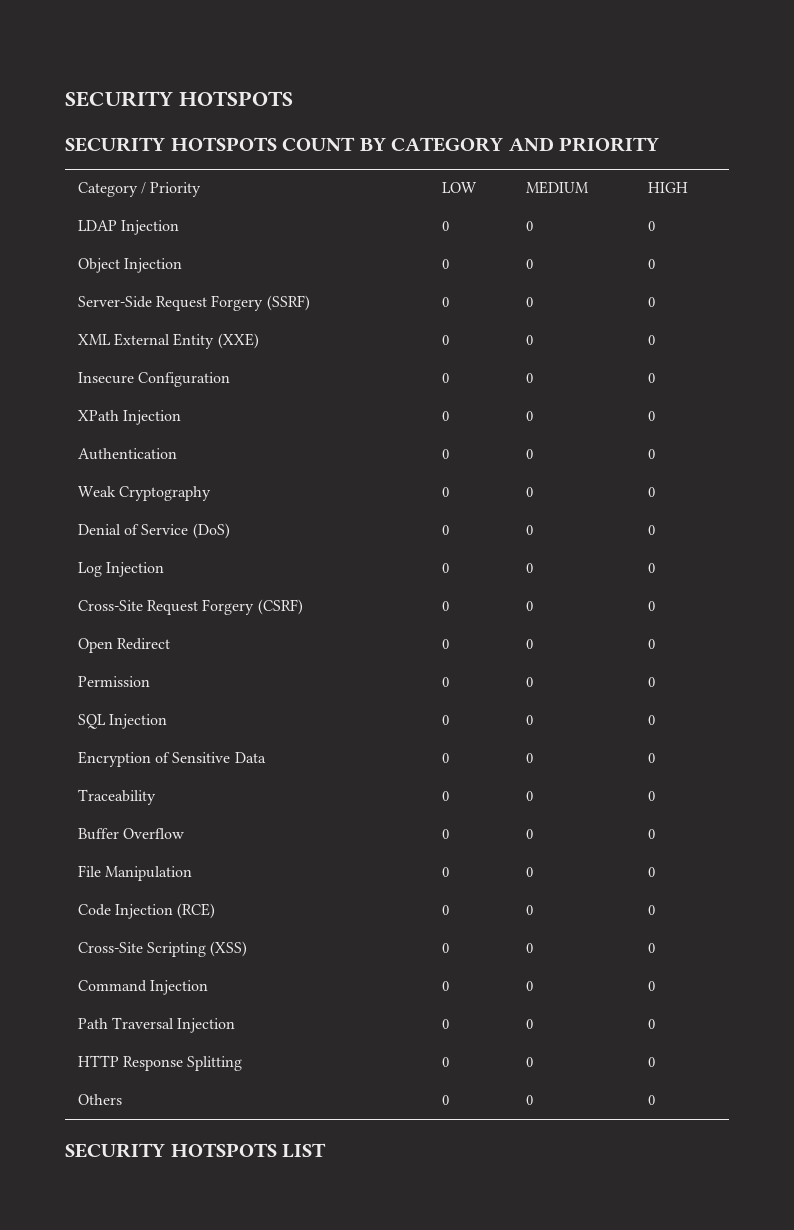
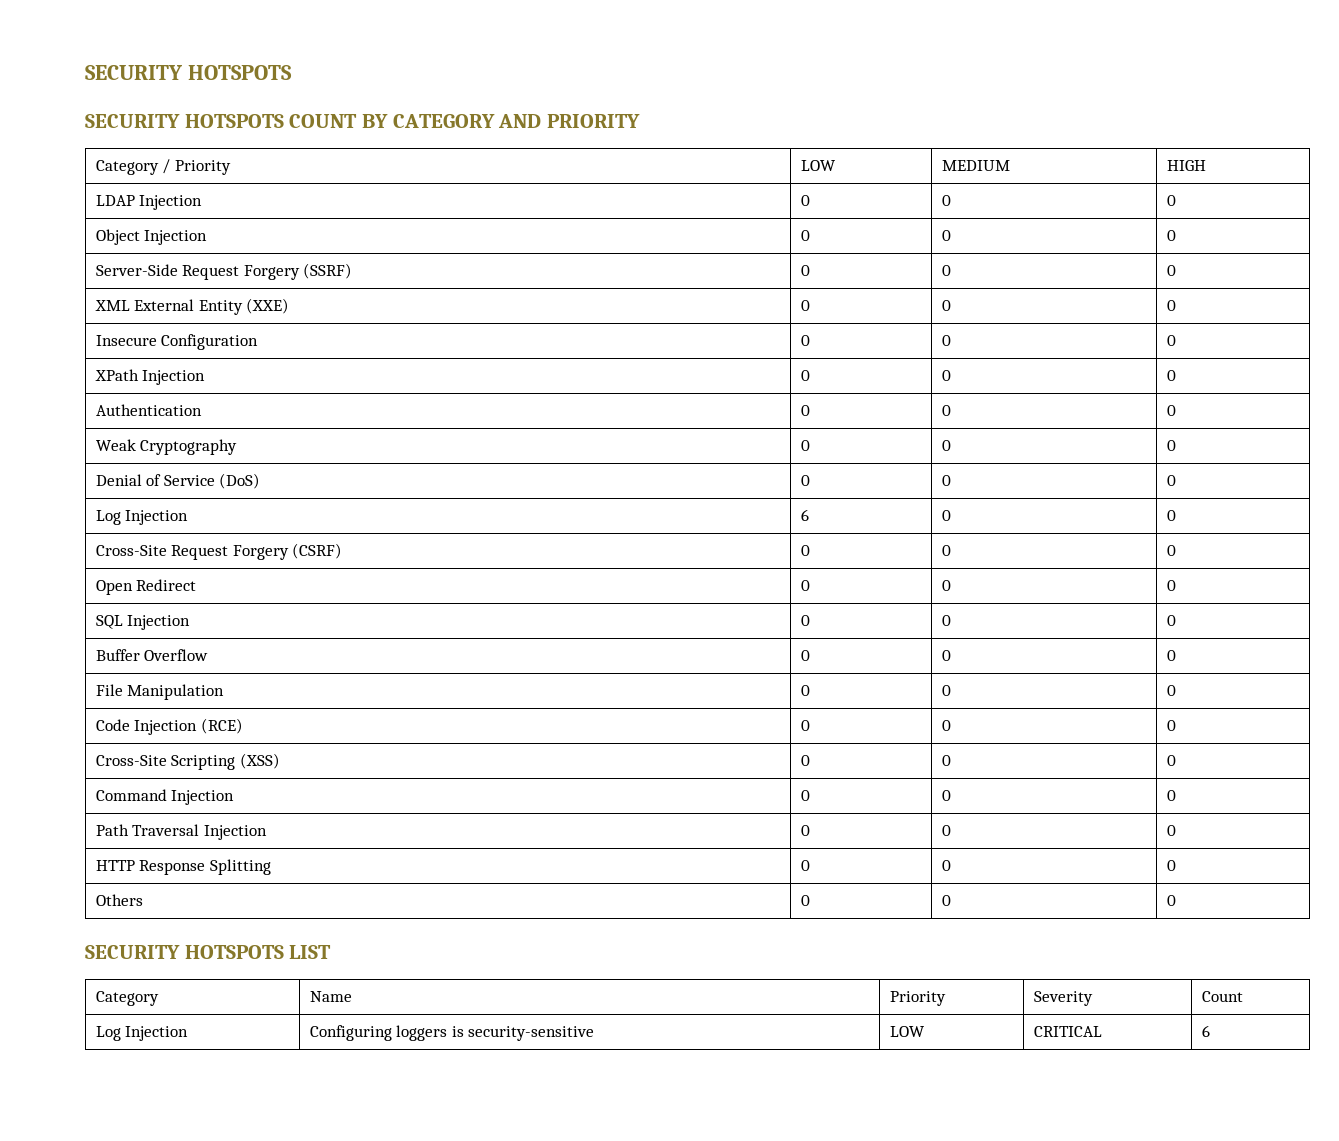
[441,563,449,573] 0 -> [800,509,809,521] 6
[77,676,150,687] [441,677,449,687] [525,677,533,687] [647,677,655,687] // Permission | 0 | 0 | 0 -> (1176, 585) none
[77,751,266,767] [441,753,449,763] [525,753,533,763] [647,753,655,763] [77,789,156,805] [441,791,449,801] [525,791,533,801] [647,791,655,801] // Encryption of Sensitive Data | 0 | 0 | 0 // Traceability | 0 | 0 | 0 -> (1176, 620) none
(327, 1150) none -> [95,991,159,1006] [309,991,352,1002] [889,991,946,1006] [1033,991,1093,1006] [1201,991,1243,1002] [95,1026,189,1041] [309,1025,595,1041] [889,1026,925,1037] [1033,1026,1102,1037] [1201,1025,1210,1037] // Category | Name | Priority | Severity | Count // Log Injection | Configuring loggers is security-sensitive | LOW | CRITICAL | 6

